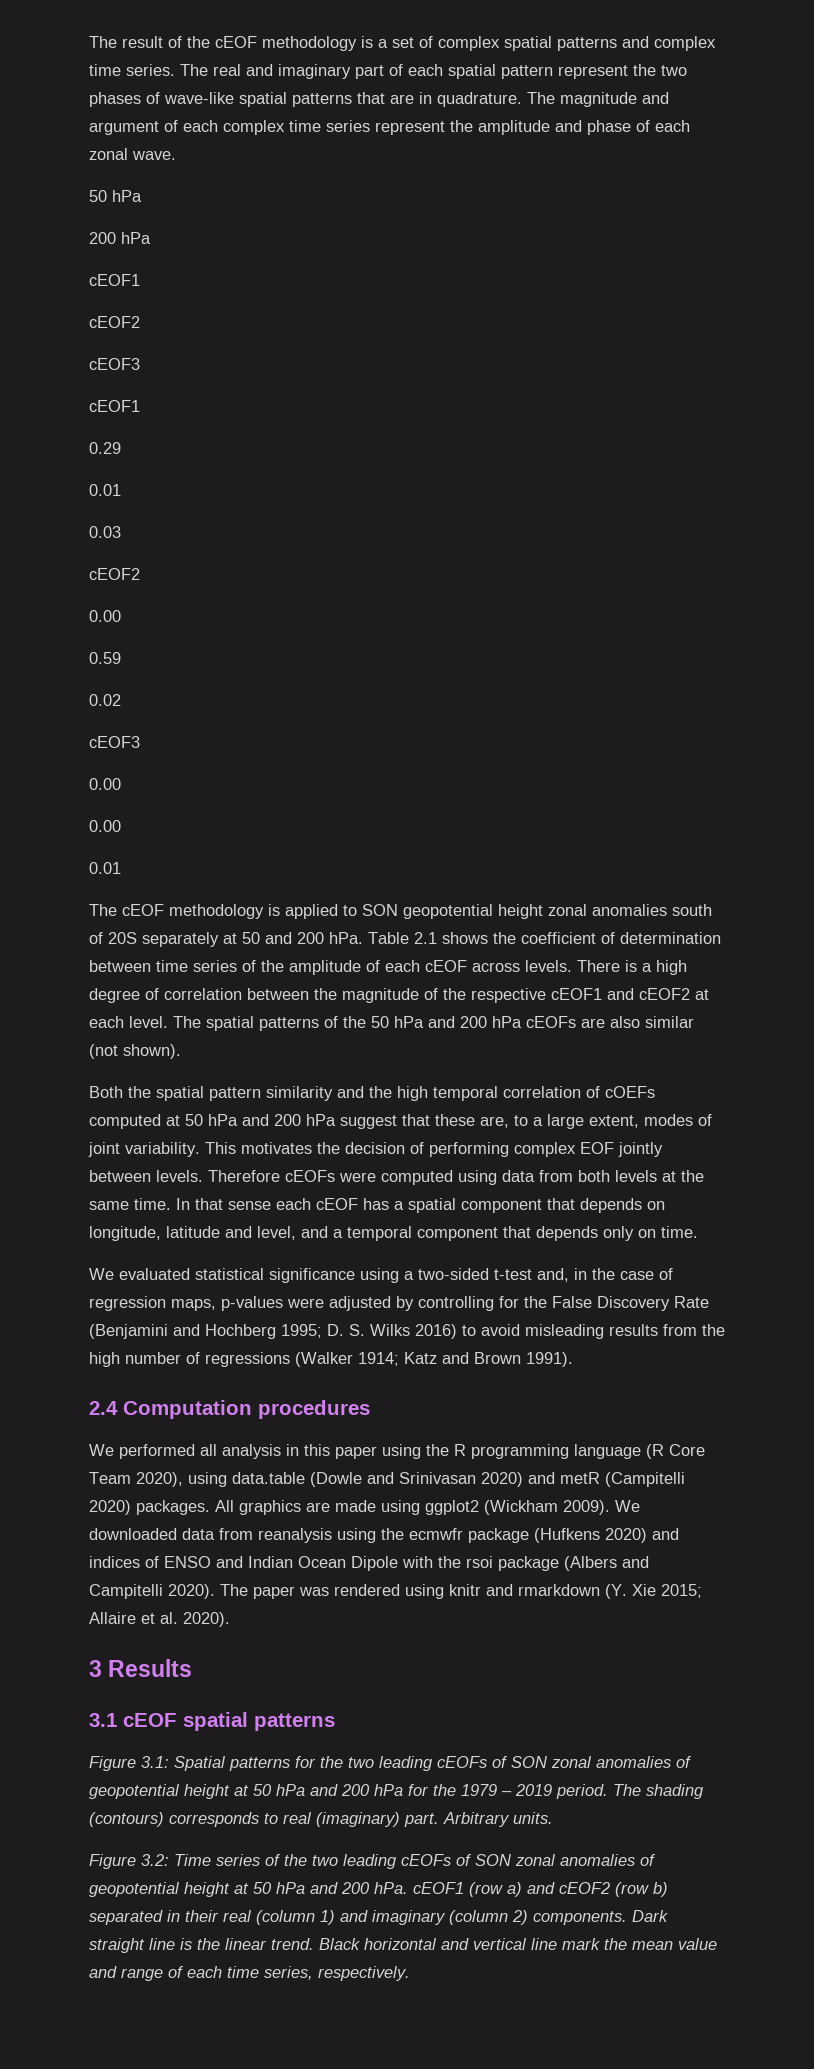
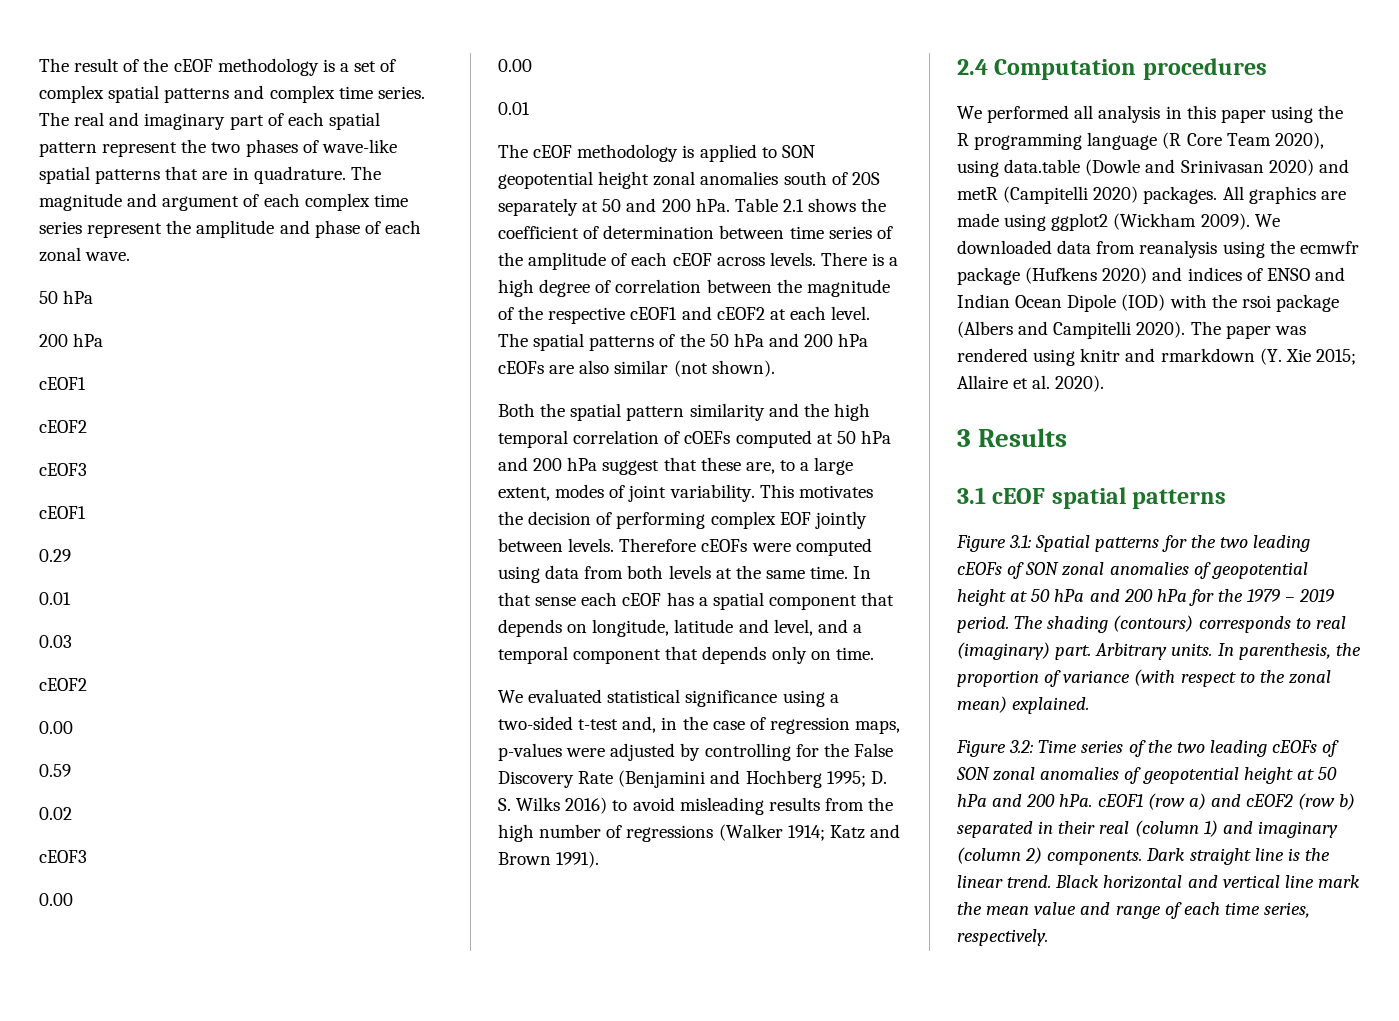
(398, 1563) none -> [1121,294,1166,311] (IOD)
(553, 1818) none -> [1217,643,1361,660] [957,669,1331,687] [957,696,1090,714] In parenthesis, the proportion of variance (with respect to the zonal mean) explained.

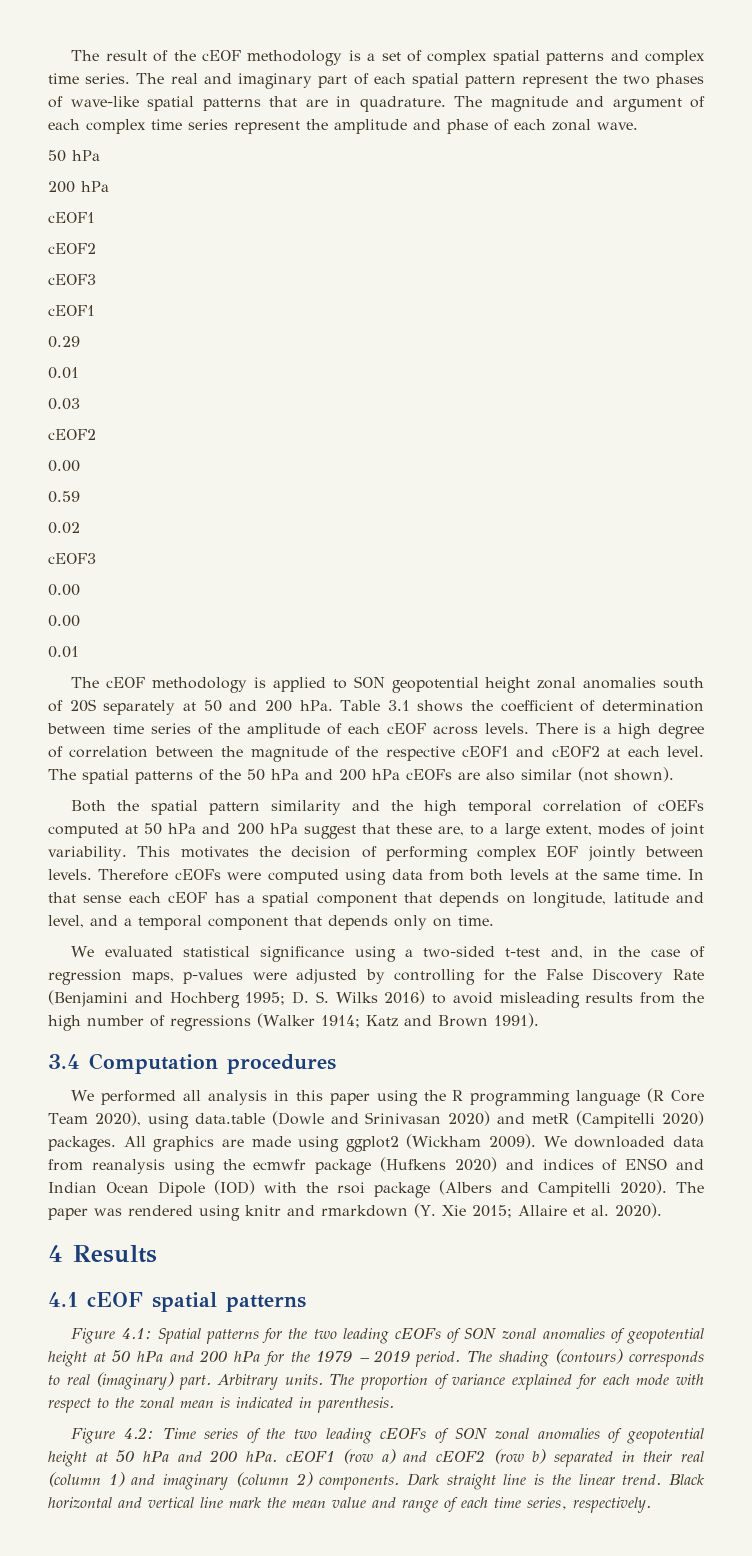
[782,199,804,212] 2.1 -> [387,700,410,711] 3.1
[957,59,988,75] 2.4 -> [48,1054,80,1069] 3.4
[957,429,971,447] 3 -> [48,1245,63,1262] 4
[957,487,986,504] 3.1 -> [48,1292,78,1307] 4.1
[1009,535,1032,548] 3.1: -> [121,1328,152,1339] 4.1:
[1217,643,1361,660] [957,669,1331,687] [957,696,1090,714] [956,740,1034,757] In parenthesis, the proportion of variance (with respect to the zonal mean) explained. // Figure 3.2: -> [329,1374,704,1390] [48,1397,394,1413] [71,1427,155,1444] The proportion of variance explained for each mode with respect to the zonal mean is indicated in parenthesis. // Figure 4.2:

